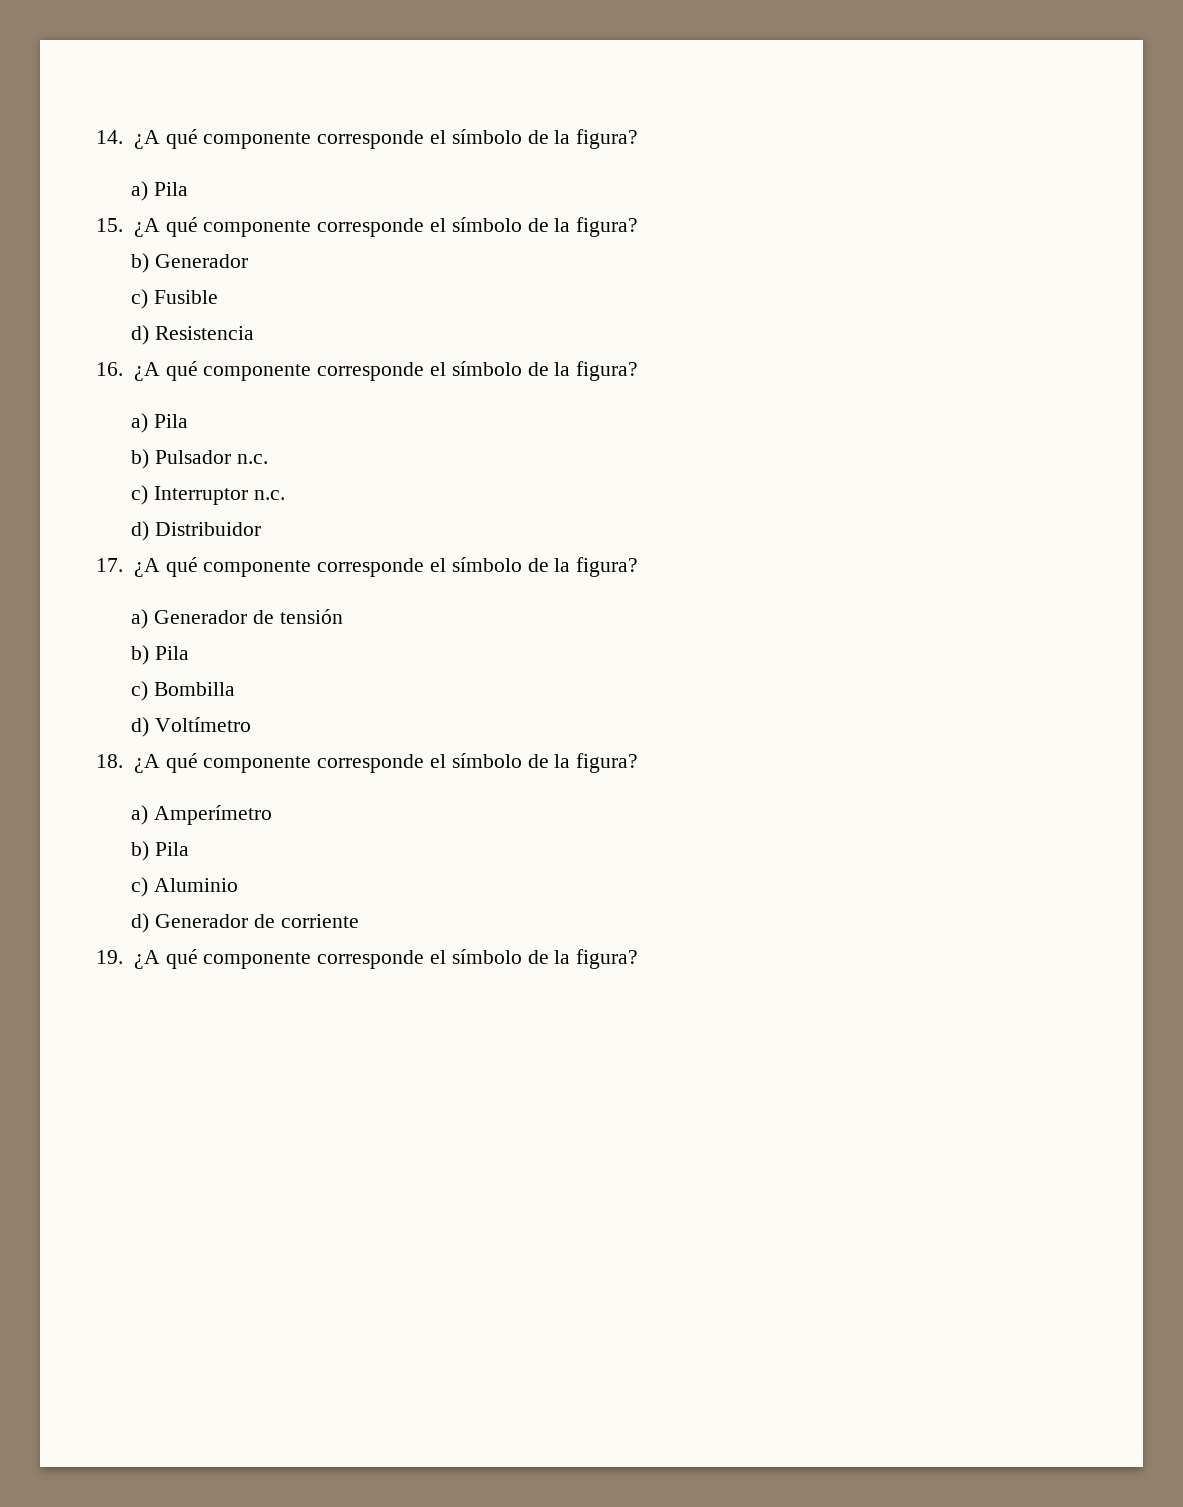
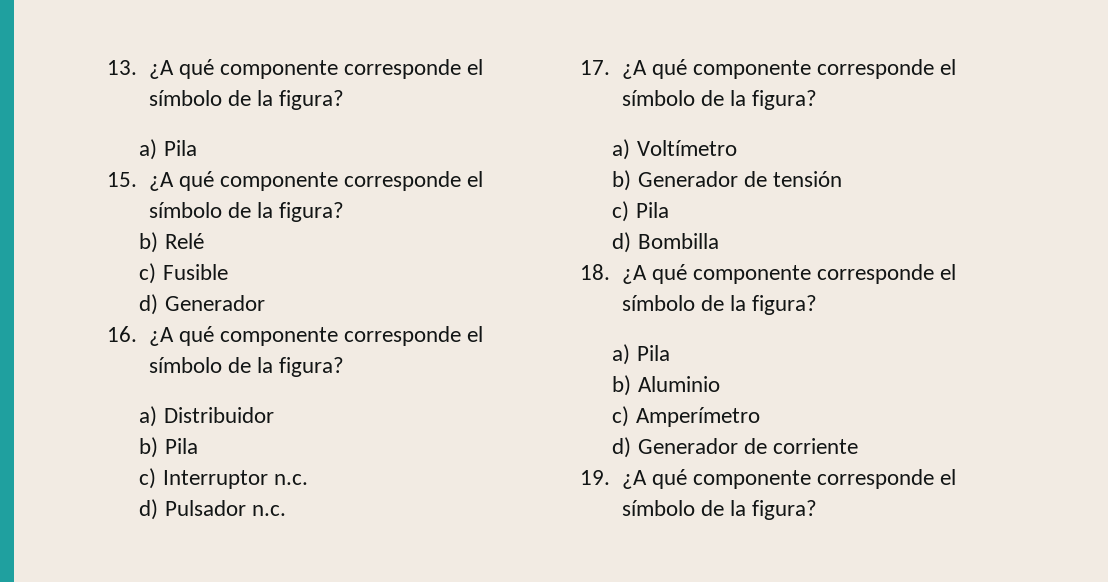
[96,130,123,144] 14. -> [107,60,137,75] 13.
[155,254,249,268] Generador -> [164,233,204,249] Relé
[155,326,255,340] [96,362,123,376] Resistencia // 16. -> [164,295,265,311] [107,326,484,346] [148,357,345,377] [139,406,274,427] [139,437,198,458] [139,468,308,489] [139,499,286,520] [580,59,957,79] [621,90,818,110] [612,139,737,160] [612,170,843,191] [612,201,669,222] [612,232,719,253] [580,264,610,280] Generador // 16. ¿A qué componente corresponde el símbolo de la figura? // a) Distribuidor // b) Pila // c) Interruptor n.c. // d) Pulsador n.c. // 17. ¿A qué componente corresponde el símbolo de la figura? // a) Voltímetro // b) Generador de tensión // c) Pila // d) Bombilla // 18.
[155,450,269,464] [131,485,286,505] [131,521,262,541] [96,557,639,577] [131,609,343,629] [131,645,190,665] [131,681,236,701] [131,717,252,737] [96,753,639,773] [131,805,273,825] [131,841,190,861] [131,877,239,897] Pulsador n.c. // c) Interruptor n.c. // d) Distribuidor // 17. ¿A qué componente corresponde el símbolo de la figura? // a) Generador de tensión // b) Pila // c) Bombilla // d) Voltímetro // 18. ¿A qué componente corresponde el símbolo de la figura? // a) Amperímetro // b) Pila // c) Aluminio -> [637,376,720,392] [612,406,760,427] Aluminio // c) Amperímetro

